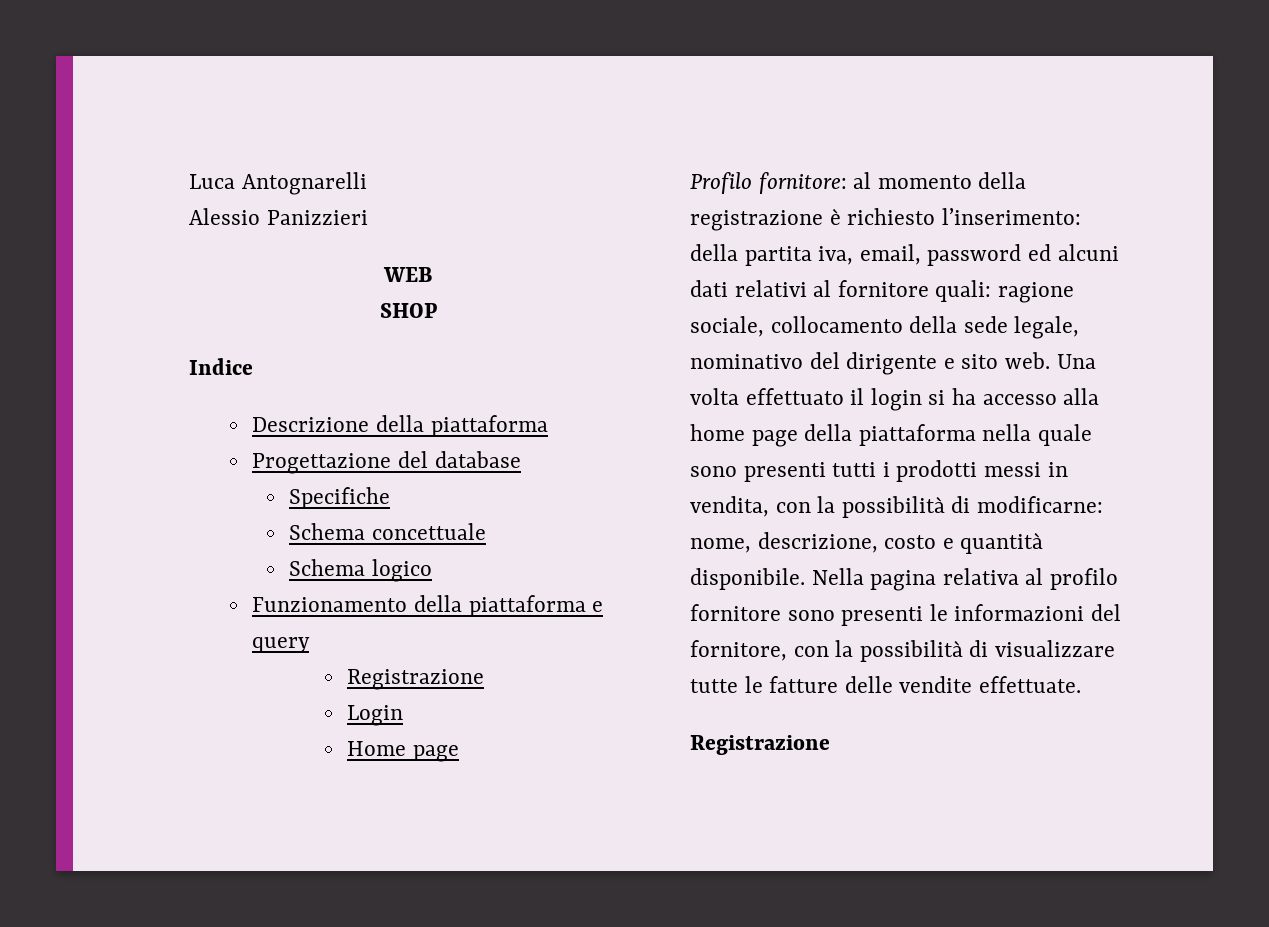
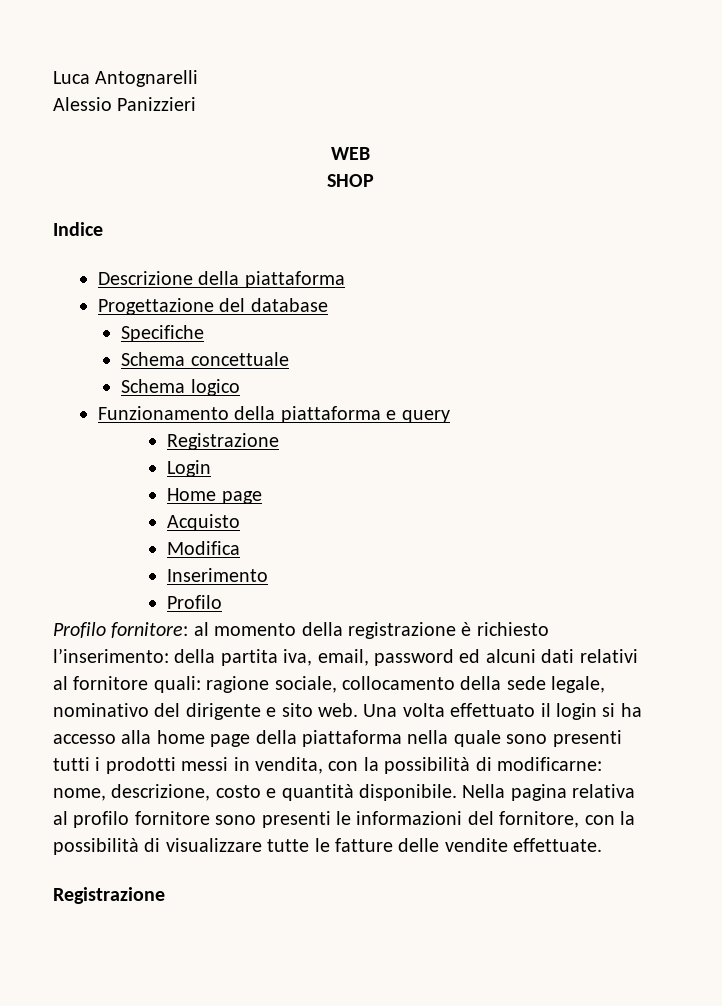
(459, 753) none -> [167,514,241,531] [167,541,241,555] [167,568,269,582] [167,595,223,609] // Acquisto // Modifica // Inserimento // Profilo

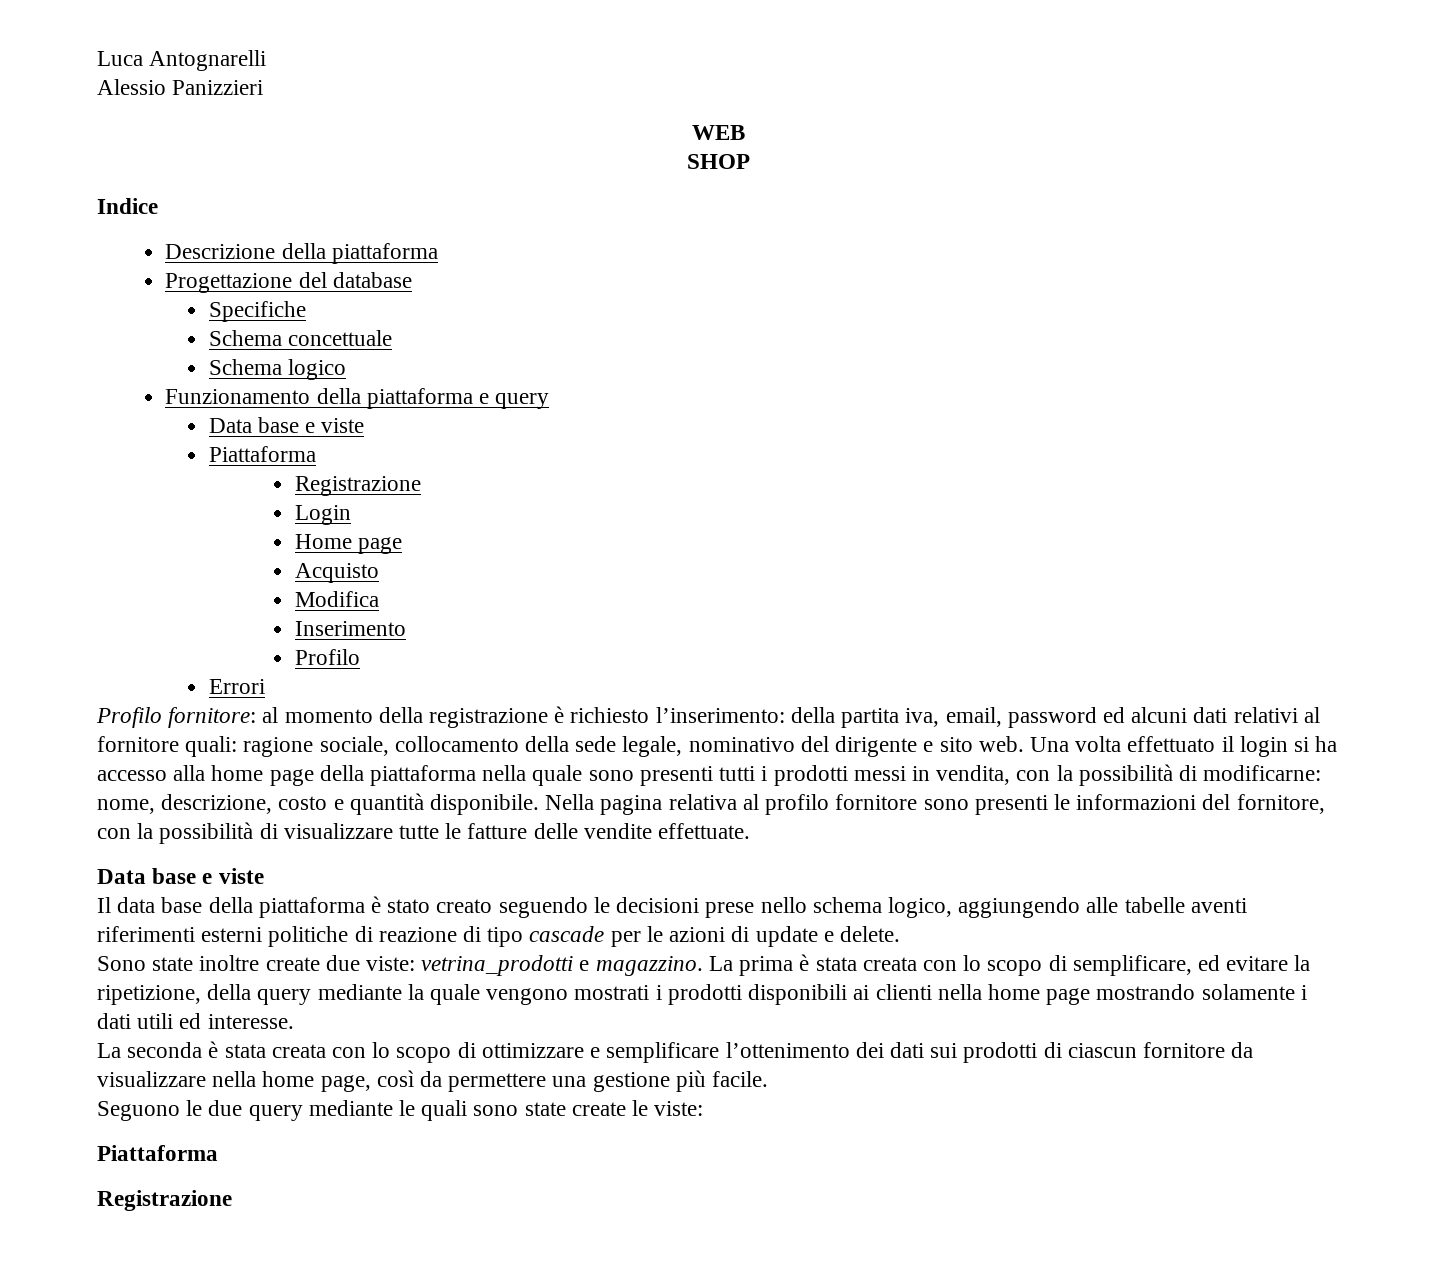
(450, 416) none -> [208,417,365,433] [208,446,316,462] // Data base e viste // Piattaforma
(223, 602) none -> [208,679,265,694] // Errori
(603, 845) none -> [97,868,264,884] [97,896,1247,918] [97,926,900,947] [97,954,1311,976] [97,984,1307,1005] [97,1013,294,1029] [97,1041,1254,1063] [97,1070,769,1092] [97,1100,704,1121] [97,1145,218,1161] // Data base e viste // Il data base della piattaforma è stato creato seguendo le decisioni prese nello schema logico, aggiungendo alle tabelle aventi riferimenti esterni politiche di reazione di tipo cascade per le azioni di update e delete. // Sono state inoltre create due viste: vetrina_prodotti e magazzino. La prima è stata creata con lo scopo di semplificare, ed evitare la ripetizione, della query mediante la quale vengono mostrati i prodotti disponibili ai clienti nella home page mostrando solamente i dati utili ed interesse. // La seconda è stata creata con lo scopo di ottimizzare e semplificare l’ottenimento dei dati sui prodotti di ciascun fornitore da visualizzare nella home page, così da permettere una gestione più facile. // Seguono le due query mediante le quali sono state create le viste: // Piattaforma

